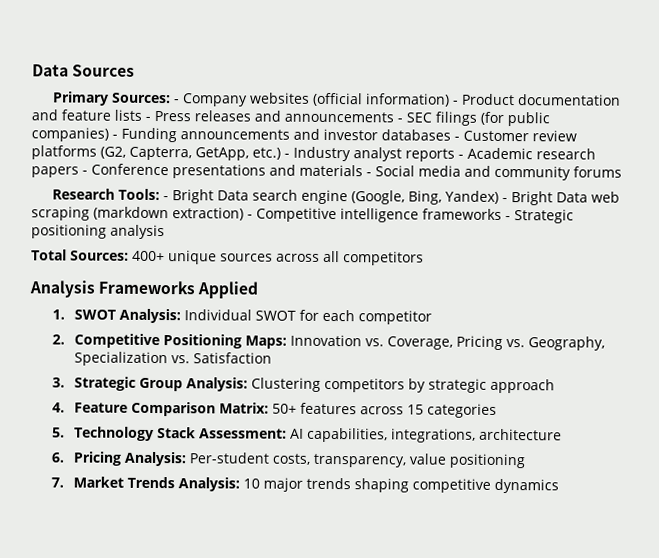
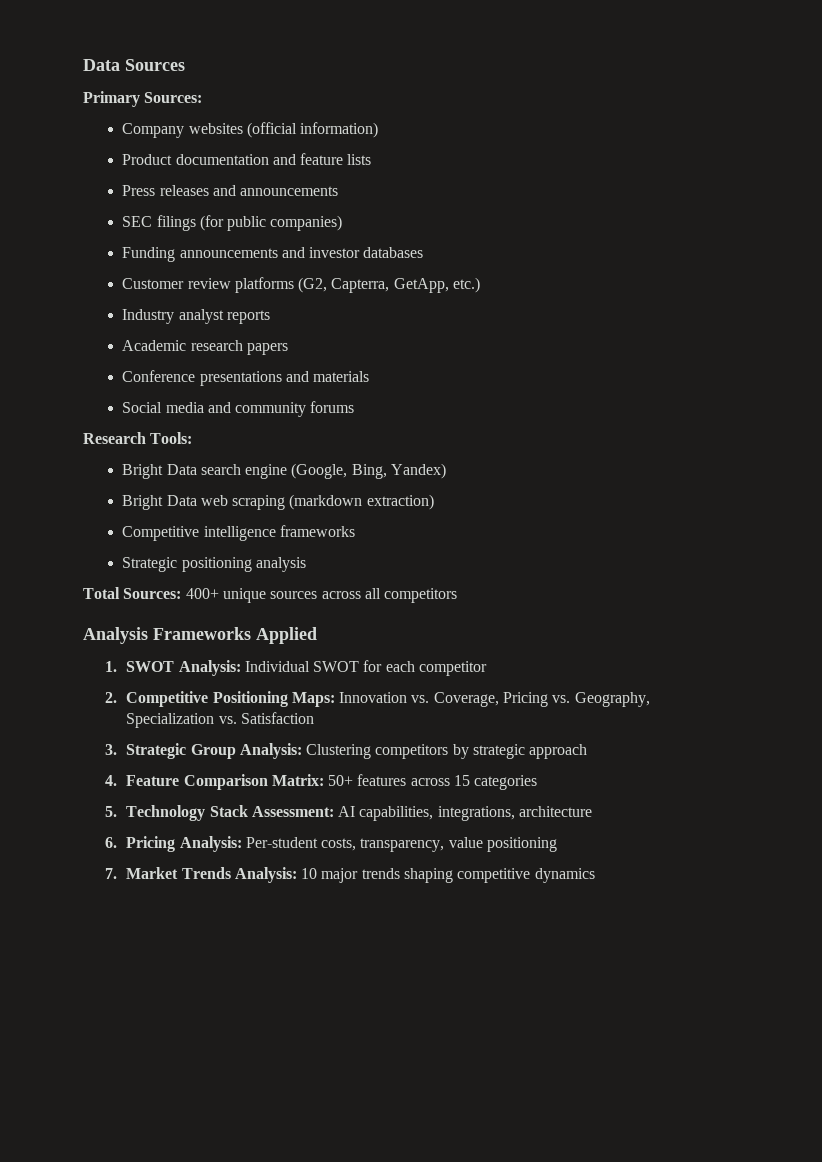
[174,99,181,104] - -> (203, 97) //
[453,100,460,105] - -> (379, 130) //
[145,116,151,121] - -> (372, 159) //
[397,118,403,123] - -> (339, 191) //
[112,134,118,139] - -> (343, 223) //
[454,136,460,141] - -> (424, 252) //
[284,153,290,158] - -> (481, 285) //
[458,154,464,159] - -> (270, 317) //
[82,170,88,175] - -> (288, 349) //
[366,172,372,177] - -> (370, 376) //
[163,196,170,201] - -> (193, 438) //
[502,197,509,203] - -> (447, 471) //
[247,214,253,219] - -> (434, 502) //
[505,216,511,221] - -> (355, 531) //

